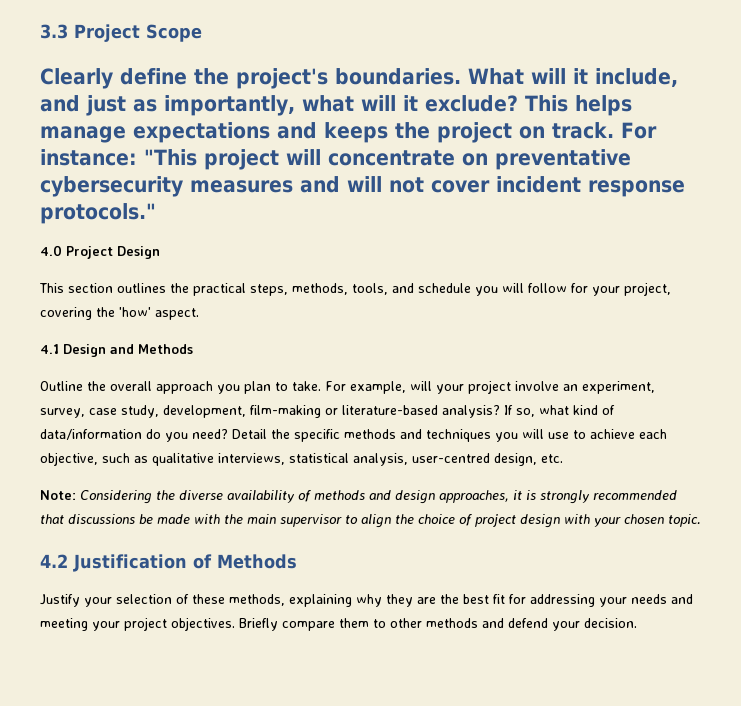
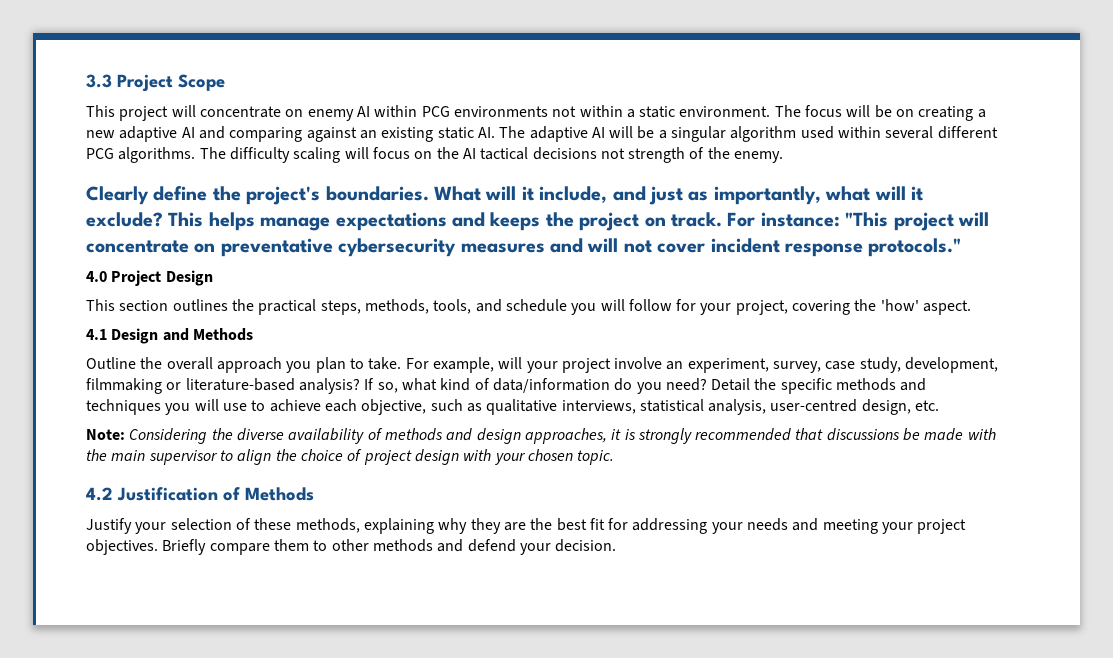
(202, 33) none -> [86,105,986,121] [86,126,998,142] [86,147,784,163] // This project will concentrate on enemy AI within PCG environments not within a static environment. The focus will be on creating a new adaptive AI and comparing against an existing static AI. The adaptive AI will be a singular algorithm used within several different PCG algorithms. The difficulty scaling will focus on the AI tactical decisions not strength of the enemy.
[250,405,321,418] film-making -> [86,378,162,394] filmmaking

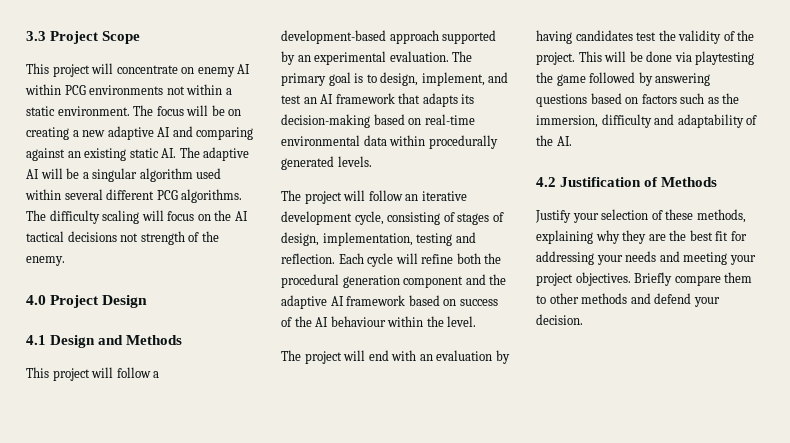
[86,186,923,205] [86,212,989,231] [86,238,962,257] [86,270,213,286] [86,299,972,315] [86,328,253,344] [86,357,999,373] [86,378,927,394] [86,399,940,415] [86,428,996,444] [86,449,615,465] Clearly define the project's boundaries. What will it include, and just as importantly, what will it exclude? This helps manage expectations and keeps the project on track. For instance: "This project will concentrate on preventative cybersecurity measures and will not cover incident response protocols." // 4.0 Project Design // This section outlines the practical steps, methods, tools, and schedule you will follow for your project, covering the 'how' aspect. // 4.1 Design and Methods // Outline the overall approach you plan to take. For example, will your project involve an experiment, survey, case study, development, filmmaking or literature-based analysis? If so, what kind of data/information do you need? Detail the specific methods and techniques you will use to achieve each objective, such as qualitative interviews, statistical analysis, user-centred design, etc. // Note: Considering the diverse availability of methods and design approaches, it is strongly recommended that discussions be made with the main supervisor to align the choice of project design with your chosen topic. -> [26,295,148,308] [26,335,183,348] [26,367,160,381] [281,30,497,44] [281,51,473,65] [281,72,509,86] [281,93,475,107] [281,114,475,128] [281,135,498,149] [281,156,372,170] [281,190,467,204] [281,211,504,225] [281,232,476,246] [281,253,502,267] [281,274,507,288] [281,295,498,309] [281,316,477,327] [281,350,510,364] [536,30,755,44] [536,51,755,65] [536,72,711,86] [536,93,740,107] [536,114,758,128] [536,135,572,146] 4.0 Project Design // 4.1 Design and Methods // This project will follow a development-based approach supported by an experimental evaluation. The primary goal is to design, implement, and test an AI framework that adapts its decision-making based on real-time environmental data within procedurally generated levels. // The project will follow an iterative development cycle, consisting of stages of design, implementation, testing and reflection. Each cycle will refine both the procedural generation component and the adaptive AI framework based on success of the AI behaviour within the level. // The project will end with an evaluation by having candidates test the validity of the project. This will be done via playtesting the game followed by answering questions based on factors such as the immersion, difficulty and adaptability of the AI.

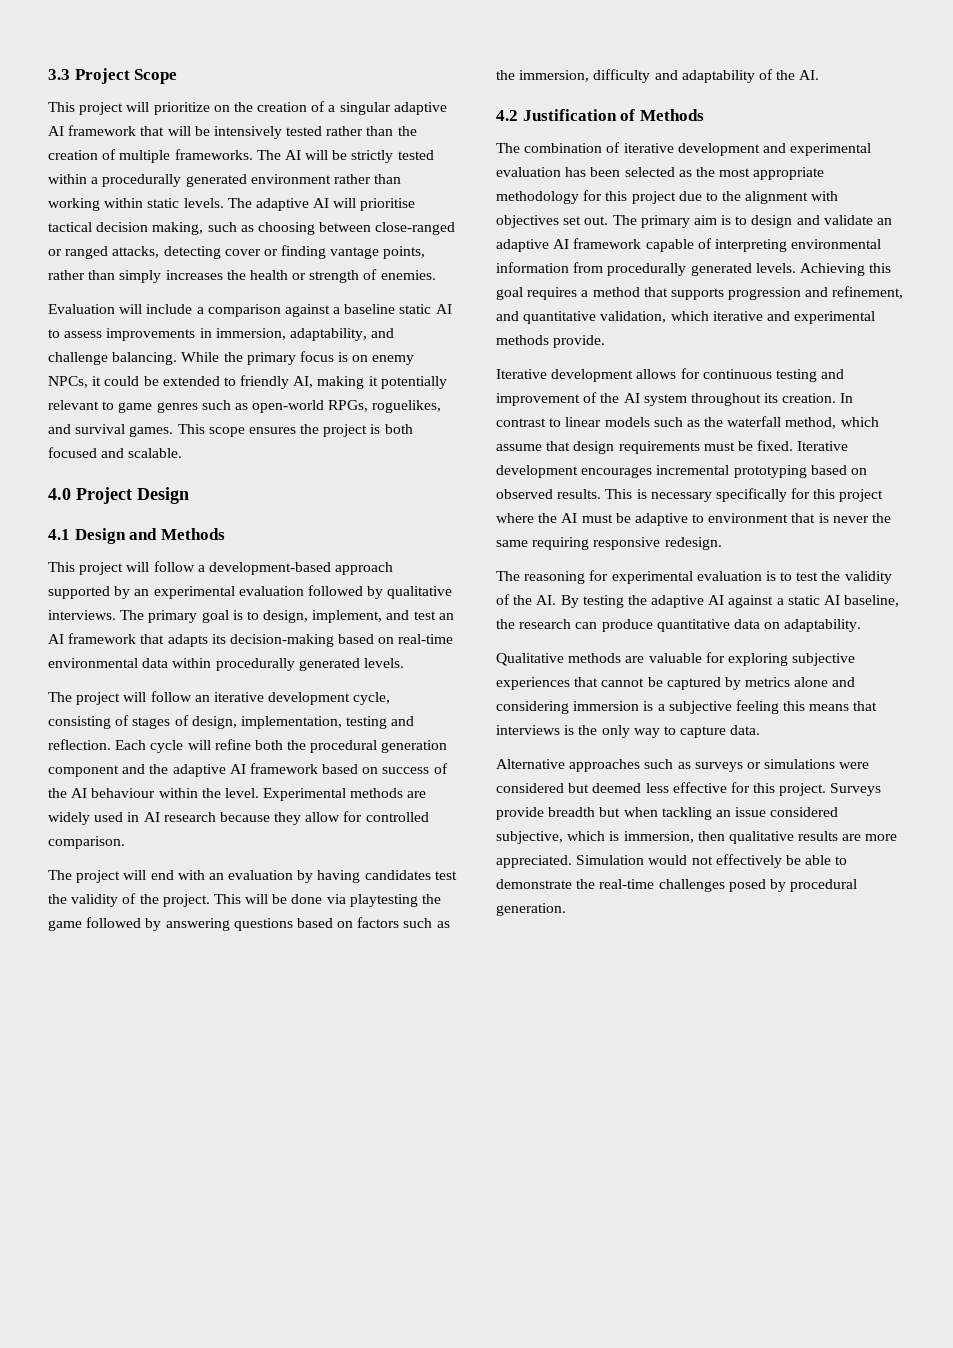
[116,64,251,77] [25,84,232,95] [26,105,242,116] [26,126,254,140] [26,147,250,161] [26,168,222,182] [25,189,243,203] [26,210,248,224] [26,231,219,245] [26,256,65,266] concentrate on enemy AI within PCG environments not within a static environment. The focus will be on creating a new adaptive AI and comparing against an existing static AI. The adaptive AI will be a singular algorithm used within several different PCG algorithms. The difficulty scaling will focus on the AI tactical decisions not strength of the enemy. -> [153,101,447,115] [48,125,417,139] [48,149,434,163] [48,174,402,187] [48,198,416,211] [48,222,456,235] [48,245,426,259] [48,269,436,283] [48,304,452,317] [48,328,395,341] [48,351,415,365] [48,375,447,389] [48,400,442,413] [48,424,413,437] [48,447,183,458] prioritize on the creation of a singular adaptive AI framework that will be intensively tested rather than the creation of multiple frameworks. The AI will be strictly tested within a procedurally generated environment rather than working within static levels. The adaptive AI will prioritise tactical decision making, such as choosing between close-ranged or ranged attacks, detecting cover or finding vantage points, rather than simply increases the health or strength of enemies. // Evaluation will include a comparison against a baseline static AI to assess improvements in immersion, adaptability, and challenge balancing. While the primary focus is on enemy NPCs, it could be extended to friendly AI, making it potentially relevant to game genres such as open-world RPGs, roguelikes, and survival games. This scope ensures the project is both focused and scalable.
[389,51,449,62] evaluation. -> [238,585,453,599] [48,610,116,620] evaluation followed by qualitative interviews.
(477, 321) none -> [263,788,427,801] [48,811,429,825] [48,836,125,849] Experimental methods are widely used in AI research because they allow for controlled comparison.
[535,209,746,223] [536,230,747,244] [536,251,756,265] [536,272,753,286] [536,293,720,307] [536,314,583,325] Justify your selection of these methods, explaining why they are the best fit for addressing your needs and meeting your project objectives. Briefly compare them to other methods and defend your decision. -> [496,142,872,156] [496,167,825,180] [496,190,839,204] [496,215,893,228] [496,238,882,252] [496,262,892,276] [496,286,904,300] [496,311,876,324] [496,335,606,348] [496,368,845,382] [496,392,854,406] [496,416,879,429] [496,440,849,454] [496,465,867,478] [496,488,884,502] [496,513,892,526] [496,537,722,550] [496,570,892,584] [496,594,900,608] [496,619,862,632] [496,652,856,666] [496,677,856,690] [496,700,878,714] [496,725,761,738] [496,759,870,772] [496,782,882,796] [496,807,839,820] [496,831,898,844] [496,854,848,868] [496,879,858,892] [496,903,566,916] The combination of iterative development and experimental evaluation has been selected as the most appropriate methodology for this project due to the alignment with objectives set out. The primary aim is to design and validate an adaptive AI framework capable of interpreting environmental information from procedurally generated levels. Achieving this goal requires a method that supports progression and refinement, and quantitative validation, which iterative and experimental methods provide. // Iterative development allows for continuous testing and improvement of the AI system throughout its creation. In contrast to linear models such as the waterfall method, which assume that design requirements must be fixed. Iterative development encourages incremental prototyping based on observed results. This is necessary specifically for this project where the AI must be adaptive to environment that is never the same requiring responsive redesign. // The reasoning for experimental evaluation is to test the validity of the AI. By testing the adaptive AI against a static AI baseline, the research can produce quantitative data on adaptability. // Qualitative methods are valuable for exploring subjective experiences that cannot be captured by metrics alone and considering immersion is a subjective feeling this means that interviews is the only way to capture data. // Alternative approaches such as surveys or simulations were considered but deemed less effective for this project. Surveys provide breadth but when tackling an issue considered subjective, which is immersion, then qualitative results are more appreciated. Simulation would not effectively be able to demonstrate the real-time challenges posed by procedural generation.

